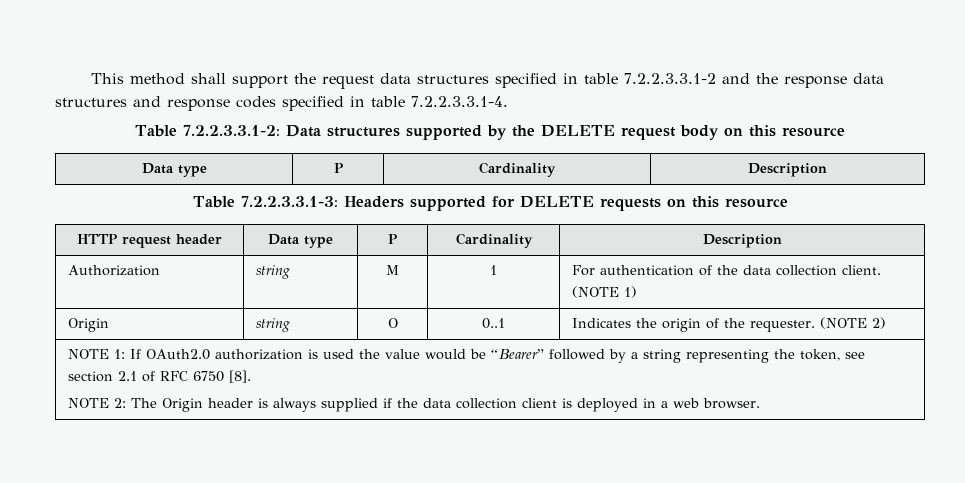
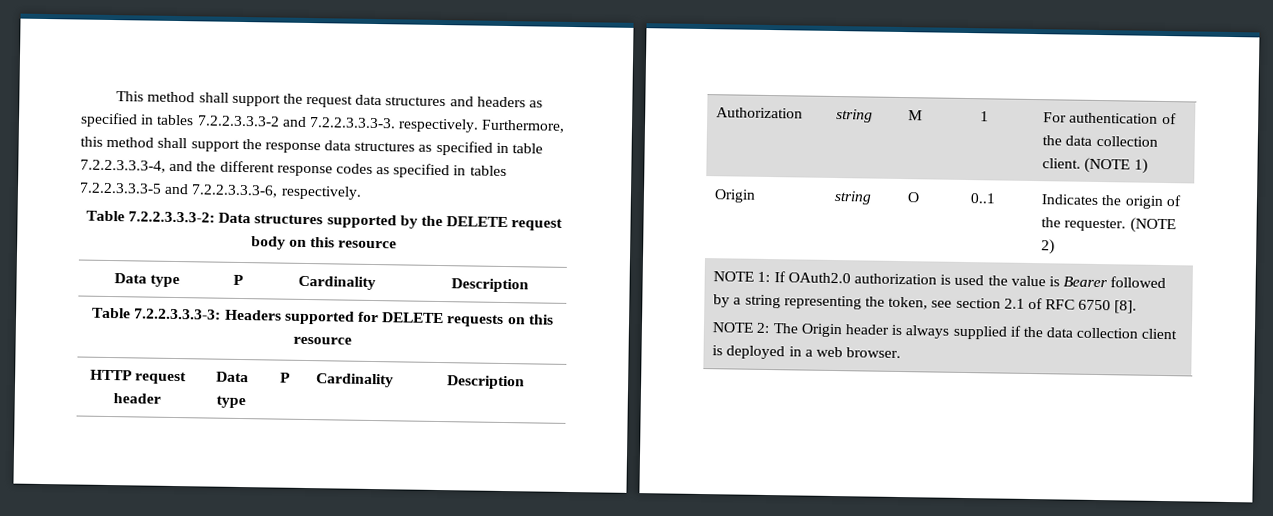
[495,73,885,88] [55,96,508,111] [135,125,280,137] specified in table 7.2.2.3.3.1-2 and the response data structures and response codes specified in table 7.2.2.3.3.1-4. // Table 7.2.2.3.3.1-2: -> [449,96,543,108] [80,112,566,133] [80,136,544,156] [80,159,507,179] [79,182,362,200] [85,210,215,223] and headers as specified in tables 7.2.2.3.3.3-2 and 7.2.2.3.3.3-3. respectively. Furthermore, this method shall support the response data structures as specified in table 7.2.2.3.3.3-4, and the different response codes as specified in tables 7.2.2.3.3.3-5 and 7.2.2.3.3.3-6, respectively. // Table 7.2.2.3.3.3-2:
[240,196,338,207] 7.2.2.3.3.1-3: -> [134,308,222,320] 7.2.2.3.3.3-3:
[424,349,544,360] would be “Bearer” -> [1048,276,1109,288] is Bearer

